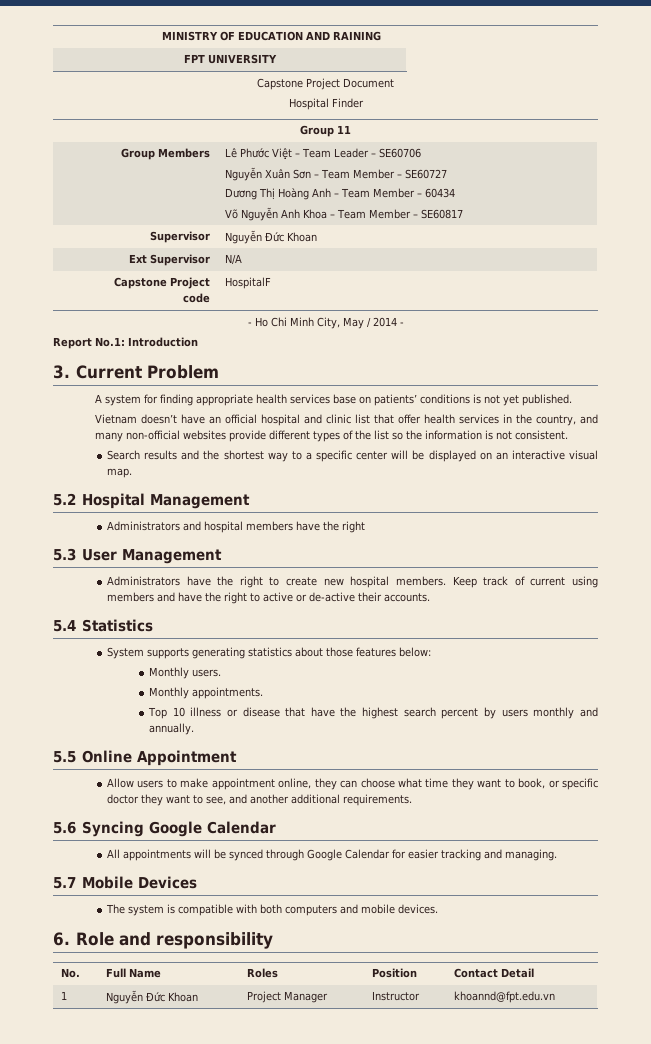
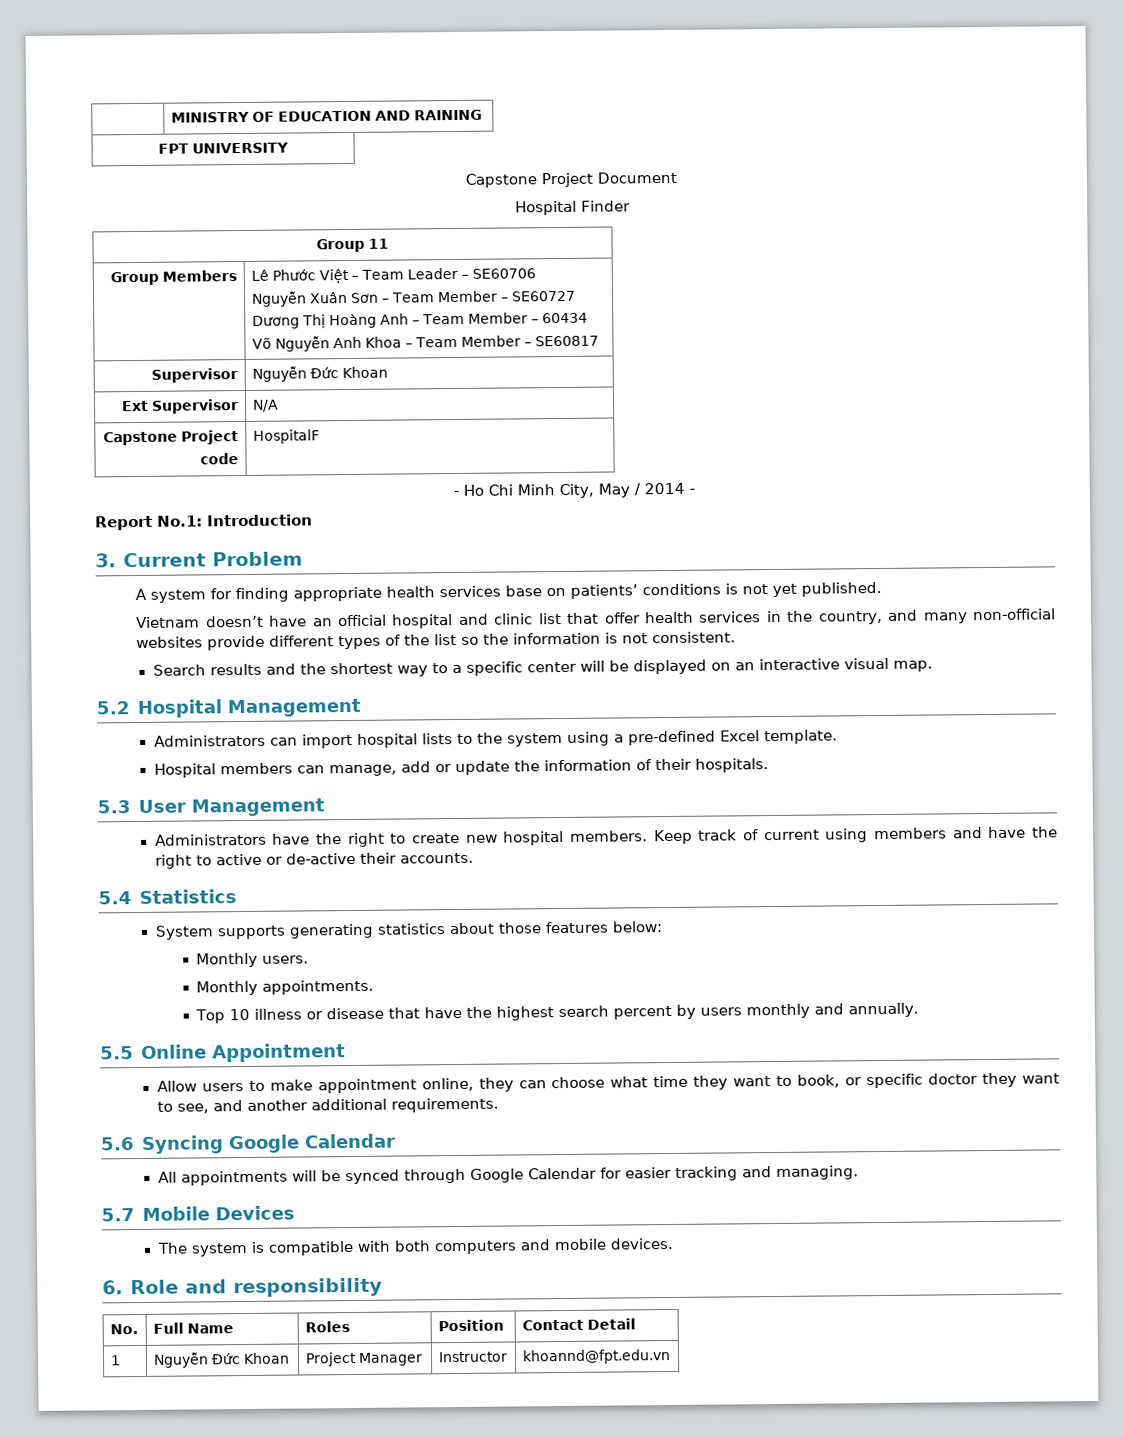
[183,521,366,533] and hospital members have the right -> [269,729,838,749] [153,758,769,778] can import hospital lists to the system using a pre-defined Excel template. // Hospital members can manage, add or update the information of their hospitals.

